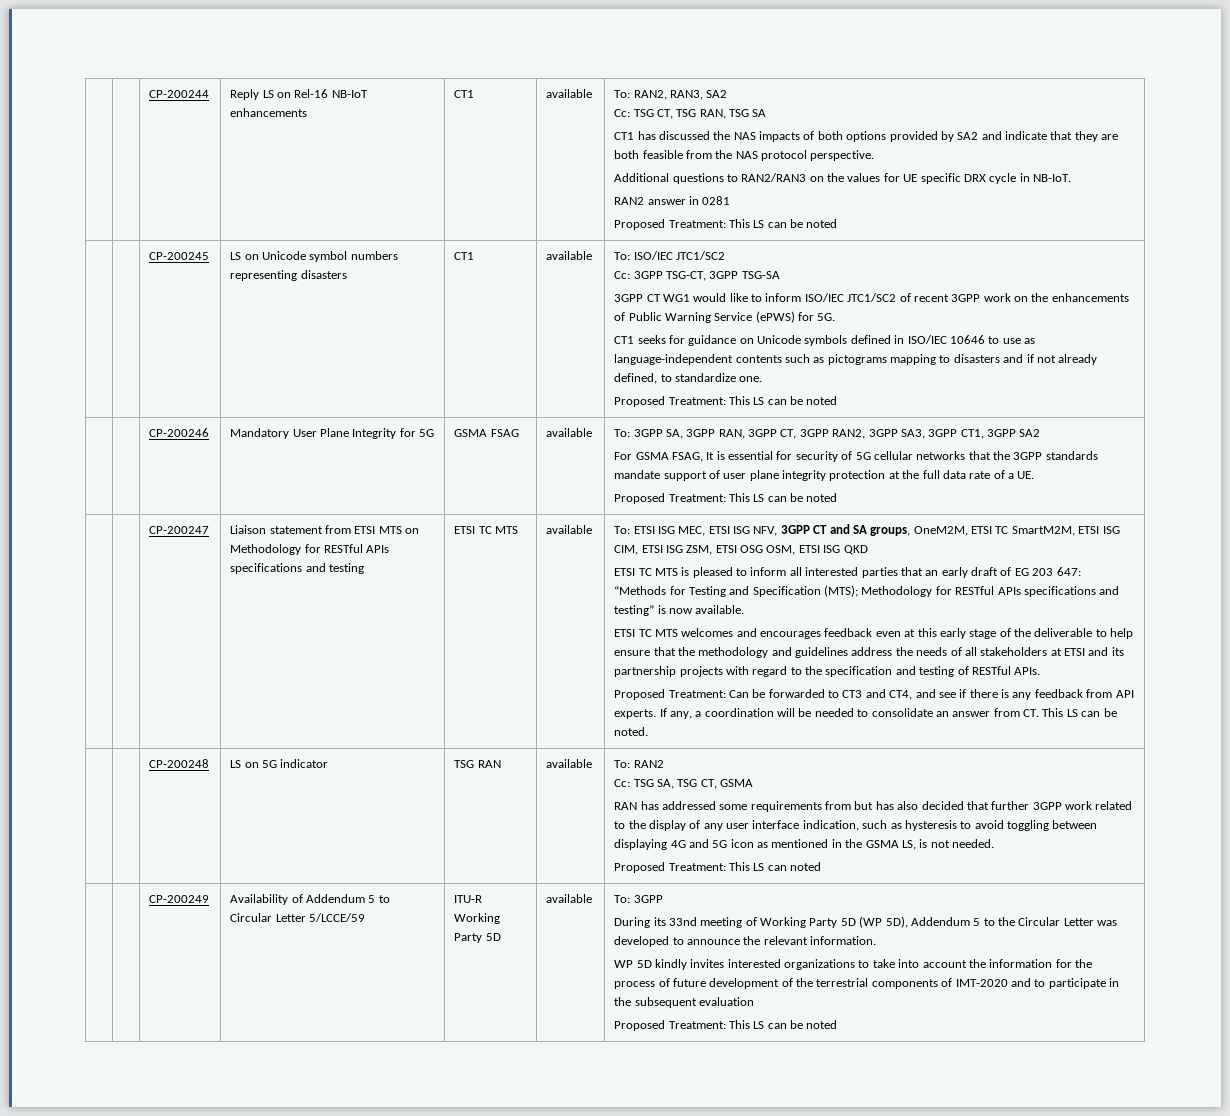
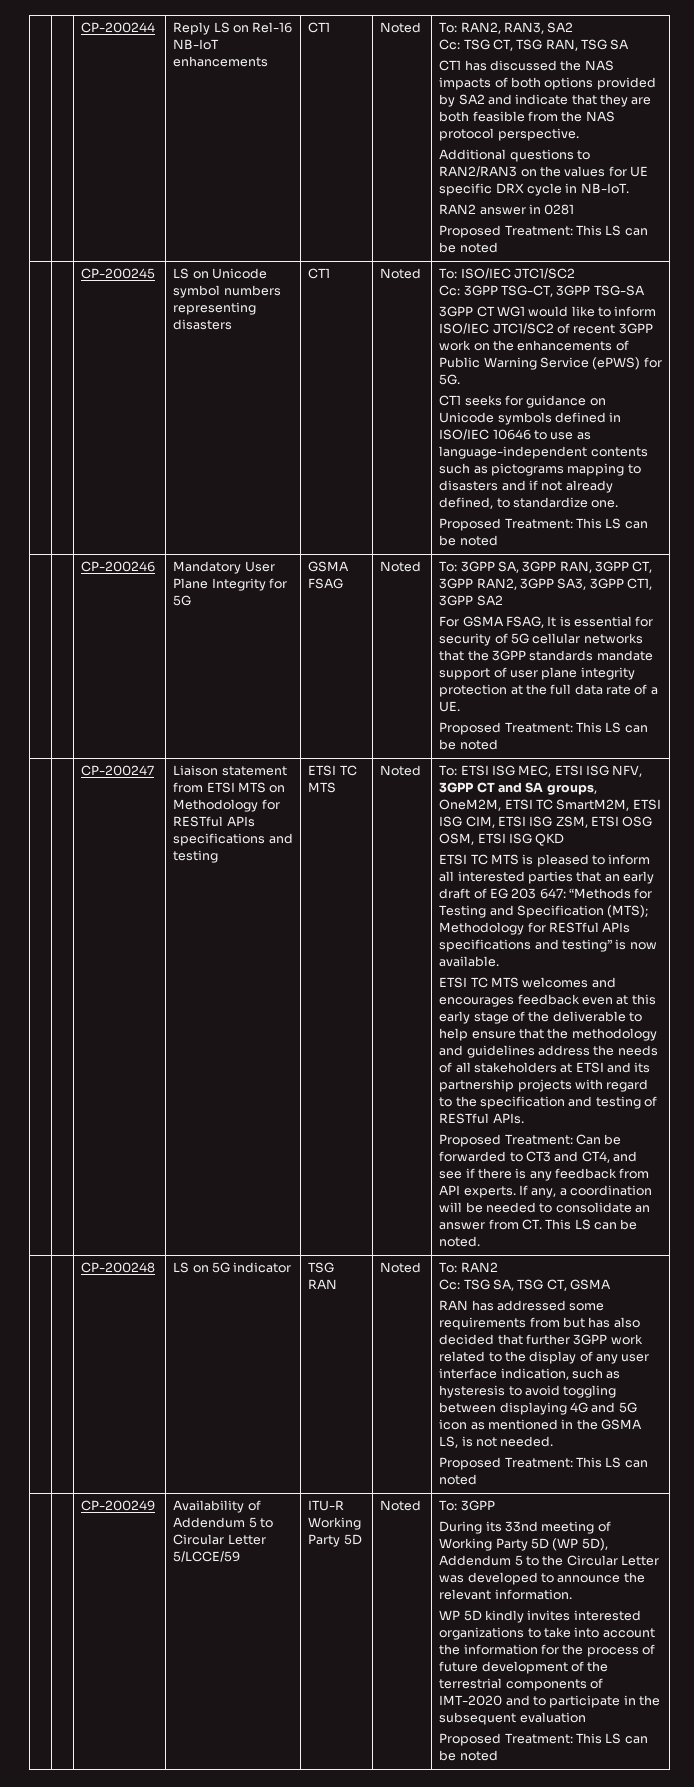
[546,89,593,98] available -> [380,22,422,33] Noted
[546,251,593,260] available -> [380,268,422,279] Noted
[546,428,593,437] available -> [380,561,422,572] Noted
[546,525,593,534] available -> [380,765,422,776] Noted
[546,759,593,768] available -> [380,1262,422,1273] Noted
[546,894,593,903] available -> [380,1500,422,1511] Noted

